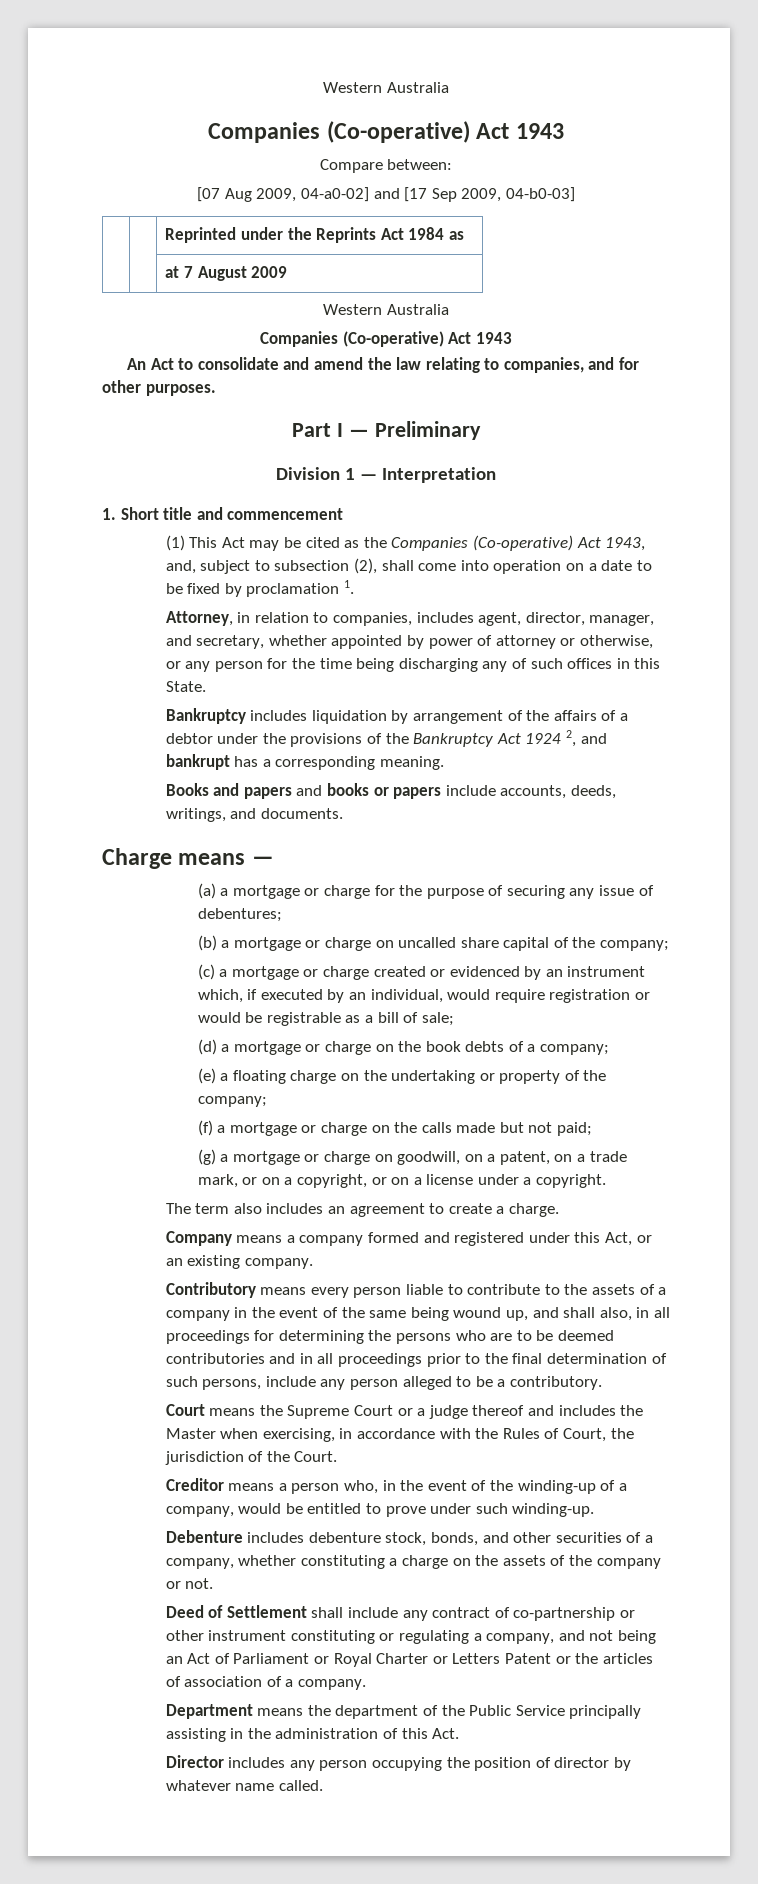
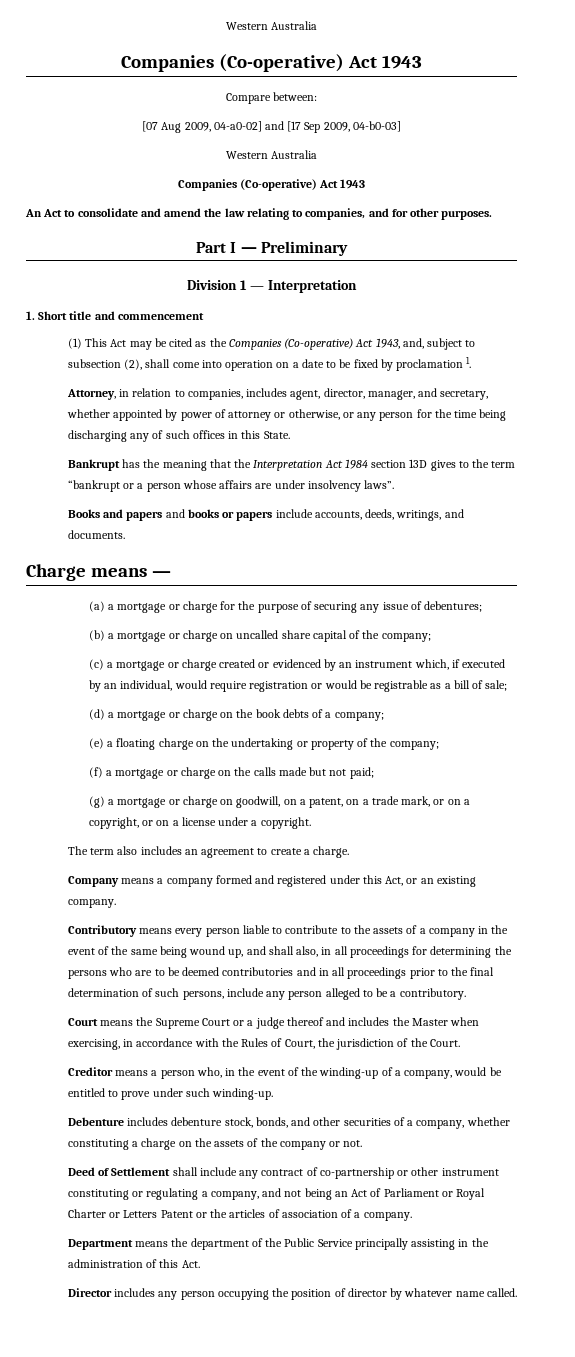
[165,227,464,243] [165,266,288,281] // | | Reprinted under the Reprints Act 1984 as // | | at 7 August 2009 -> (401, 126) none
[165,708,629,724] [165,730,607,747] [165,754,445,770] Bankruptcy includes liquidation by arrangement of the affairs of a debtor under the provisions of the Bankruptcy Act 1924 2, and bankrupt has a corresponding meaning. -> [67,459,516,471] [67,480,395,492] Bankrupt has the meaning that the Interpretation Act 1984 section 13D gives to the term “bankrupt or a person whose affairs are under insolvency laws”.

